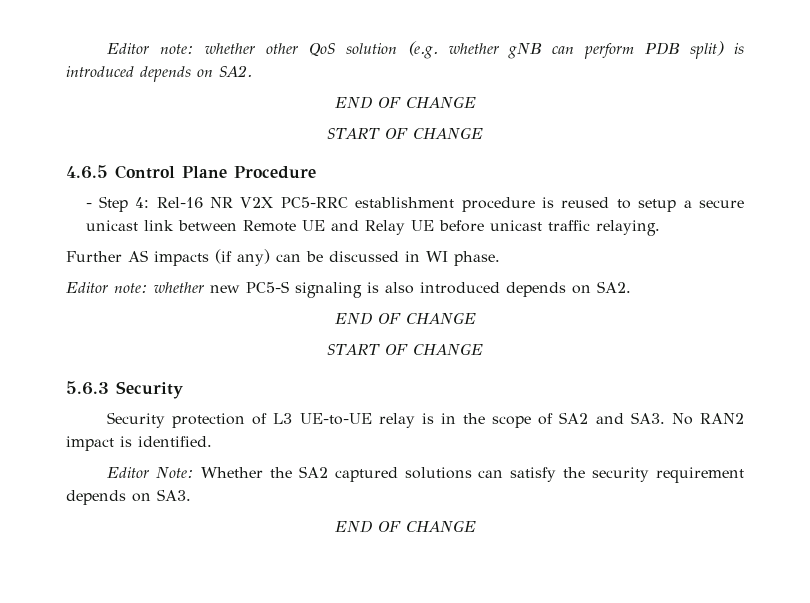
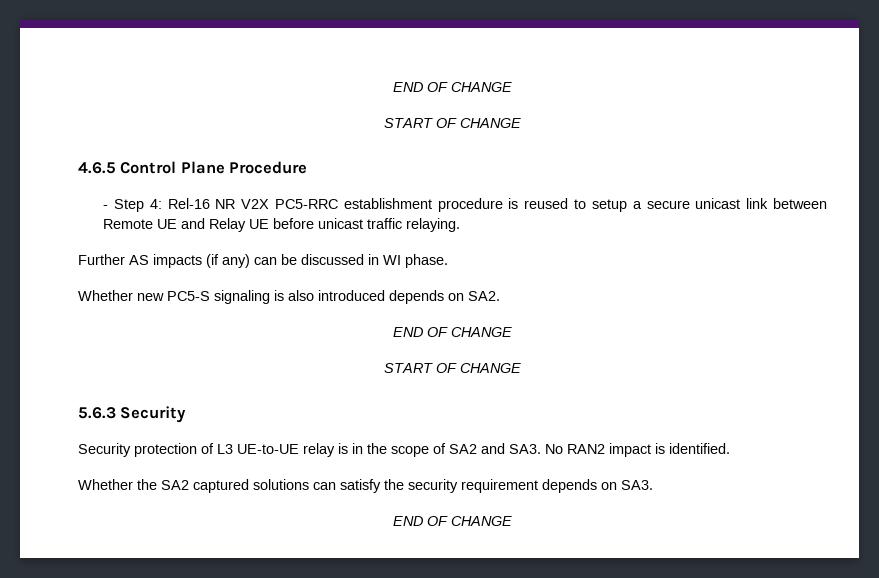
[107,41,744,59] [66,65,252,82] Editor note: whether other QoS solution (e.g. whether gNB can perform PDB split) is introduced depends on SA2. // -> (393, 87) none
[66,282,204,293] Editor note: whether -> [78,290,133,301] Whether
[107,467,194,478] Editor Note: -> (730, 448) none

